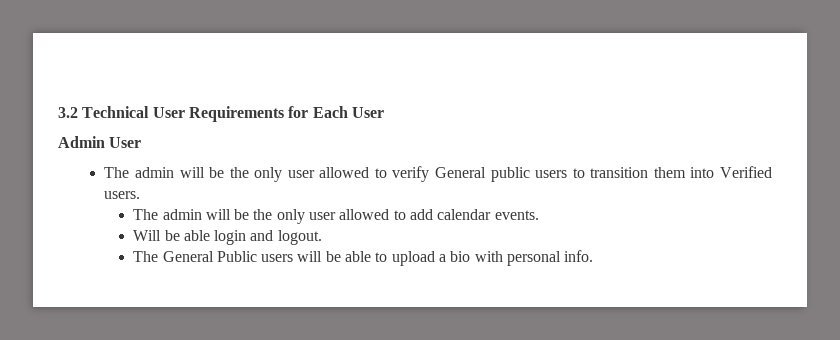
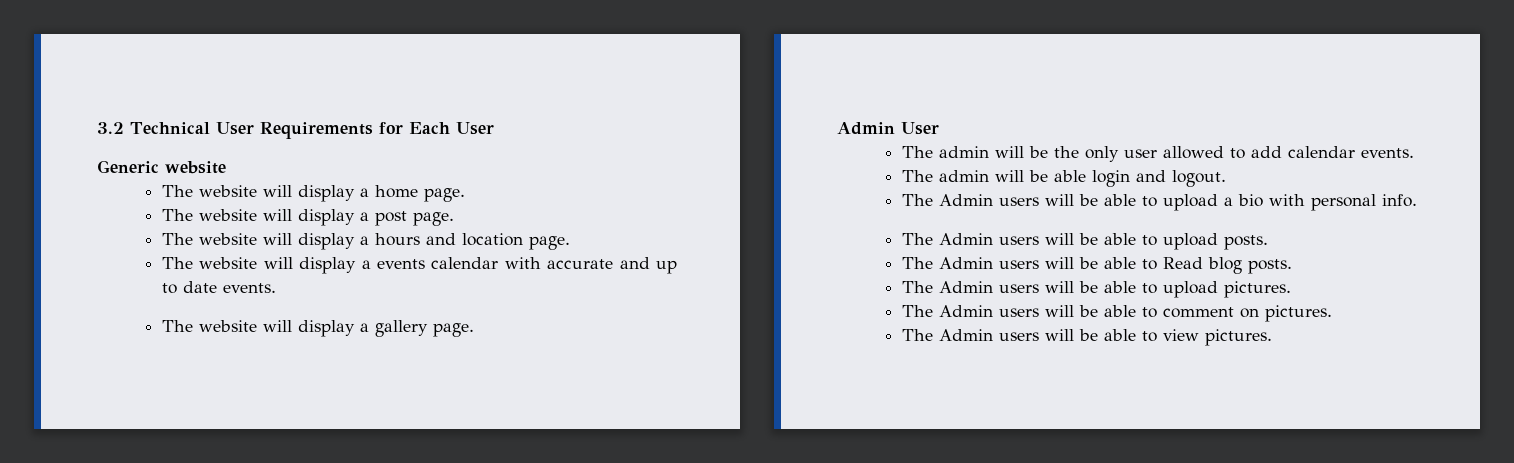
[58,136,142,148] [104,166,773,182] [104,191,141,199] Admin User // The admin will be the only user allowed to verify General public users to transition them into Verified users. -> [97,160,226,174] [161,185,465,202] [161,209,454,226] [161,233,570,250] [161,257,677,274] [161,281,276,294] [161,320,474,337] [837,122,939,135] Generic website // The website will display a home page. // The website will display a post page. // The website will display a hours and location page. // The website will display a events calendar with accurate and up to date events. // The website will display a gallery page. // Admin User
[133,230,162,241] Will -> [901,170,1024,182] The admin will
[162,251,257,262] General Public -> [938,194,993,206] Admin
(594, 256) none -> [901,233,1268,250] [901,257,1292,274] [901,281,1291,298] [901,305,1332,322] [901,329,1272,346] // The Admin users will be able to upload posts. // The Admin users will be able to Read blog posts. // The Admin users will be able to upload pictures. // The Admin users will be able to comment on pictures. // The Admin users will be able to view pictures.

